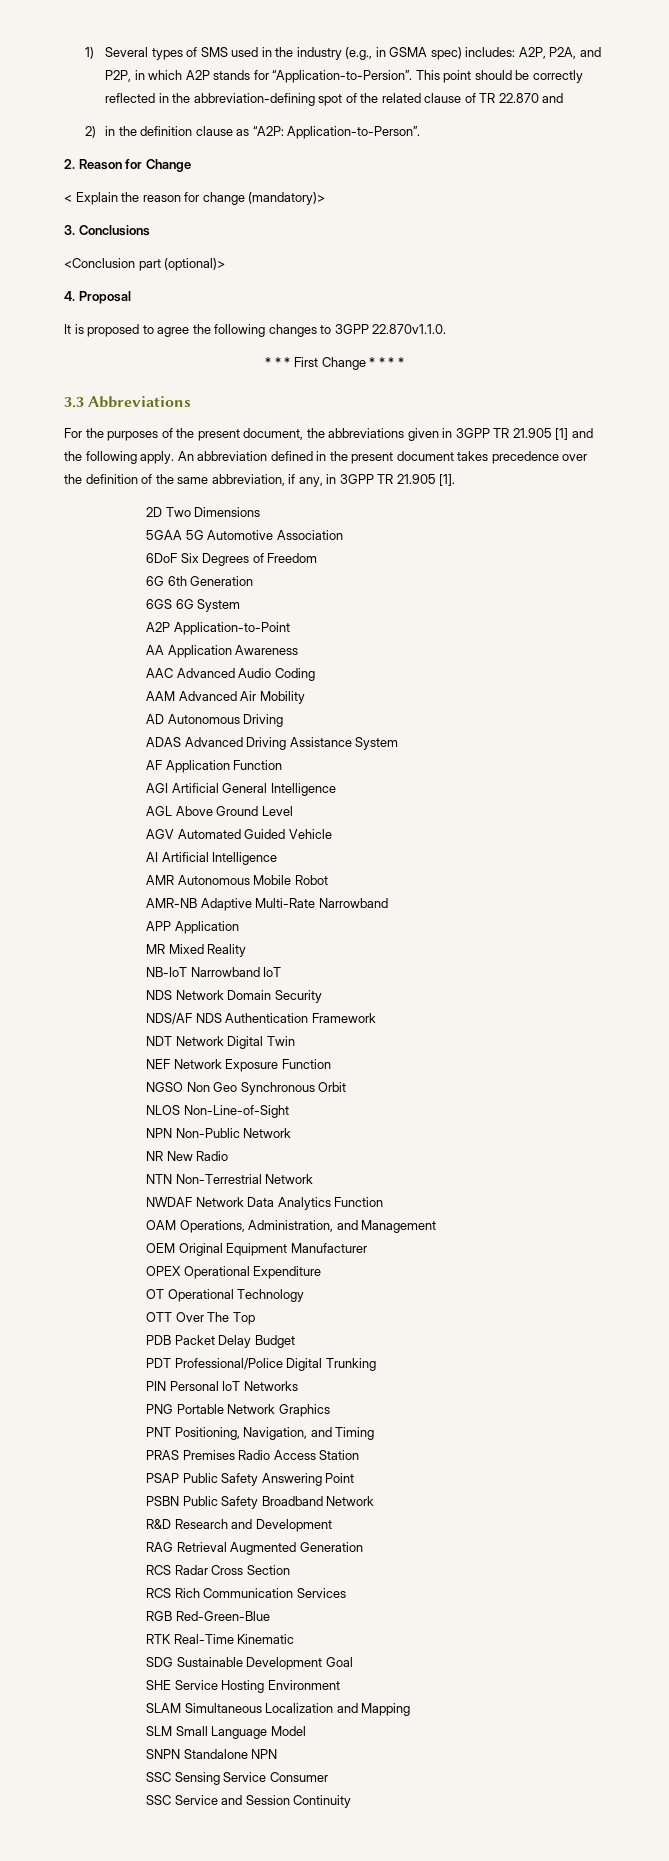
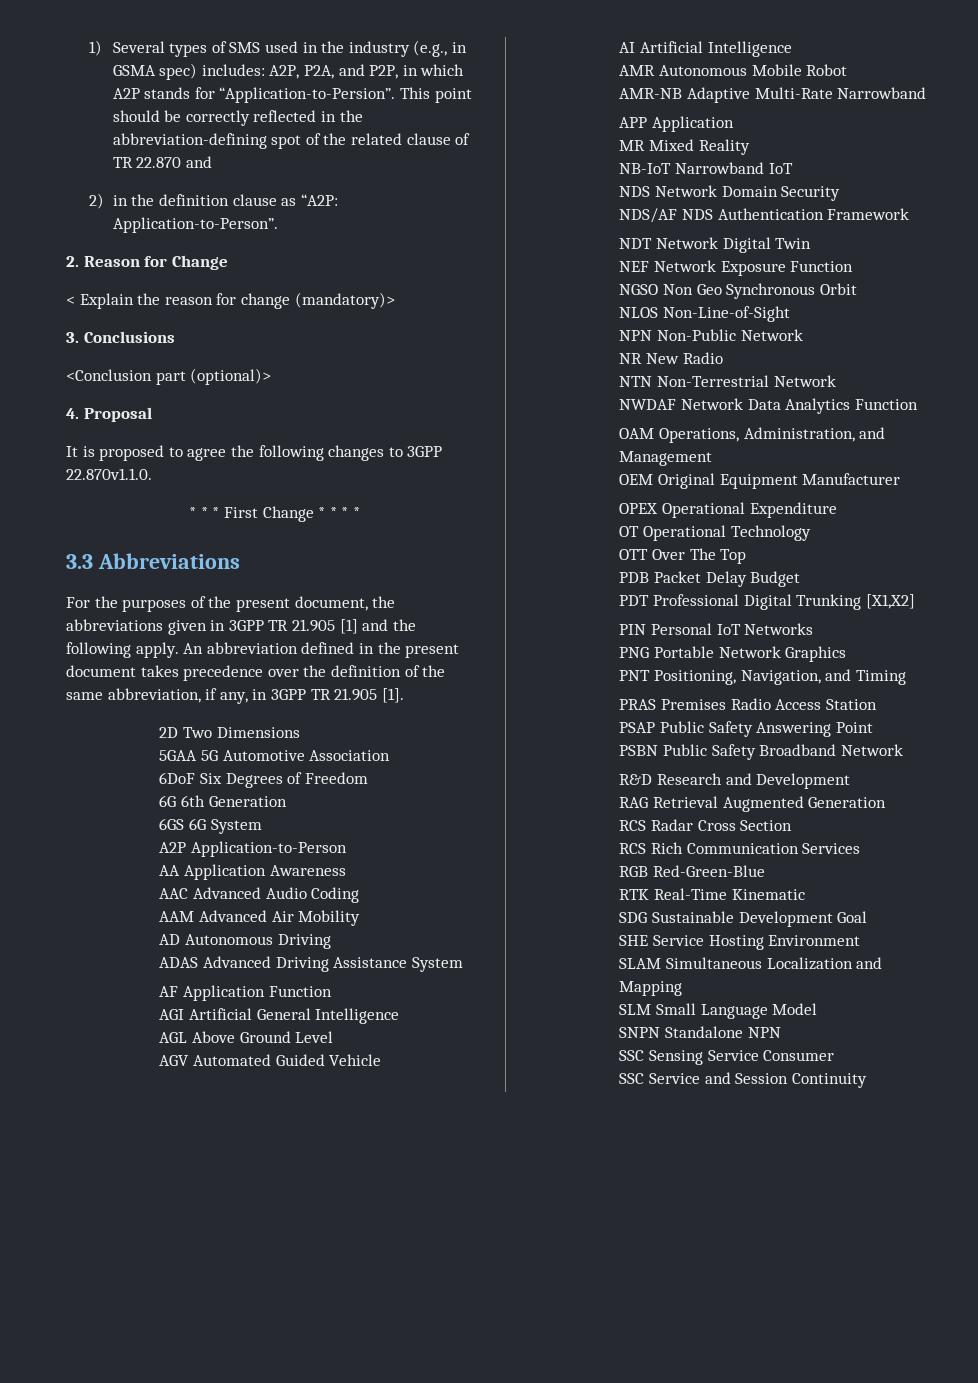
[173,622,290,635] Application-to-Point -> [191,841,348,857] Application-to-Person
[174,1358,283,1370] Professional/Police -> [653,594,740,606] Professional
(376, 1364) none -> [865,594,915,609] [X1,X2]

